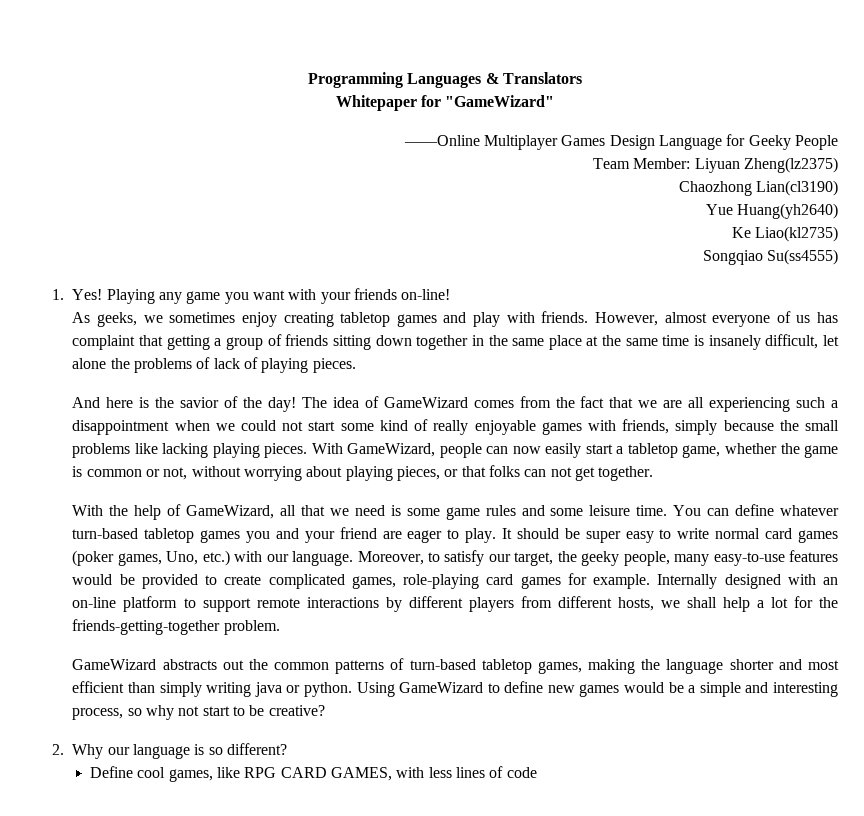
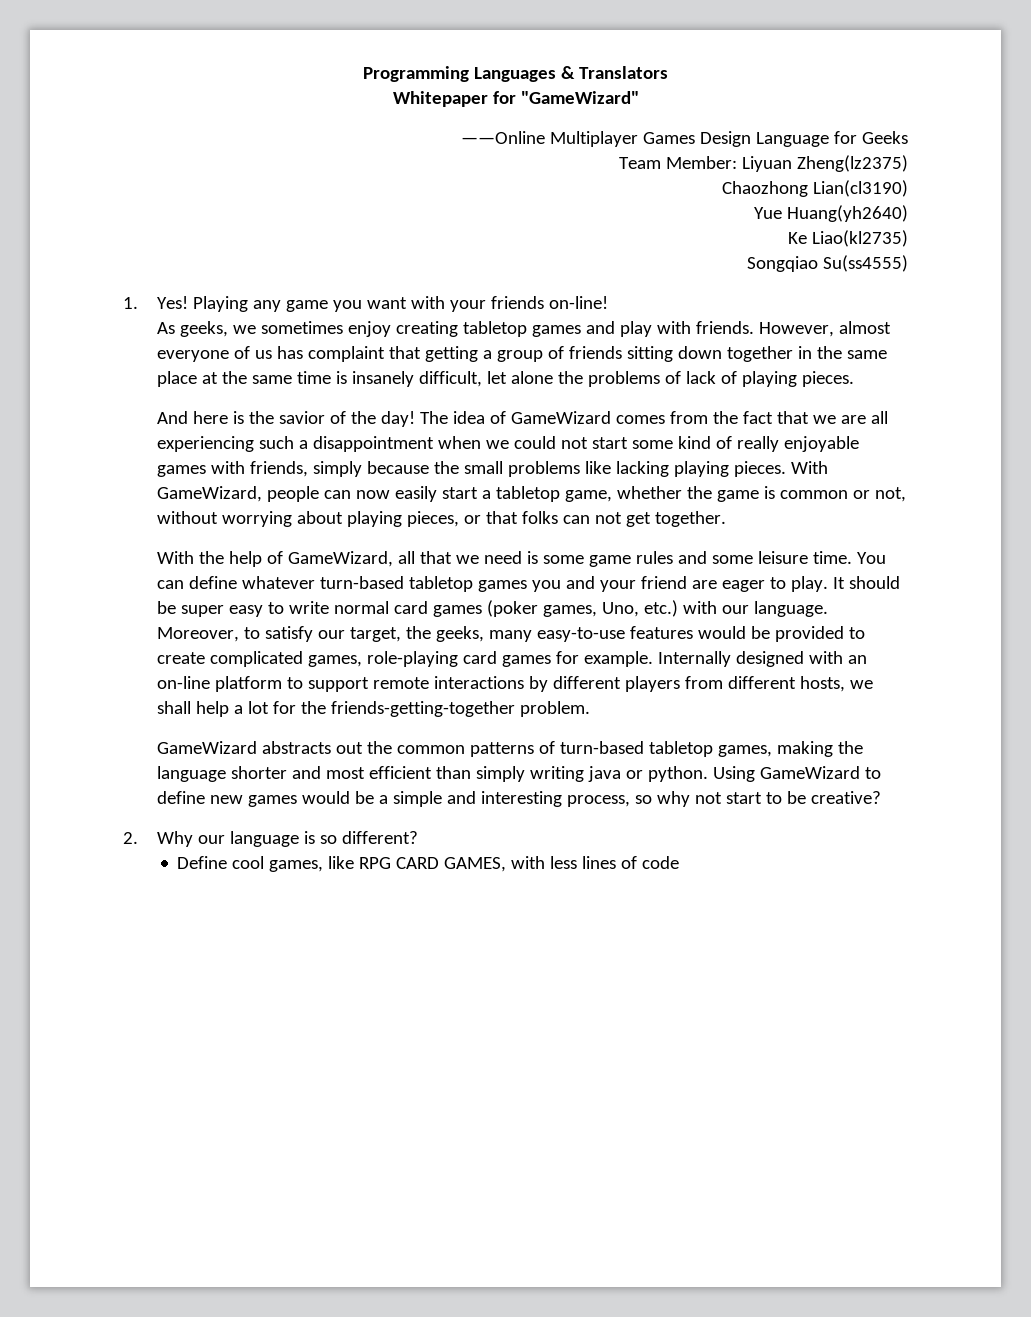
[748,135,839,150] Geeky People -> [862,131,908,144] Geeks
[581,551,670,566] geeky people, -> [435,626,484,642] geeks,

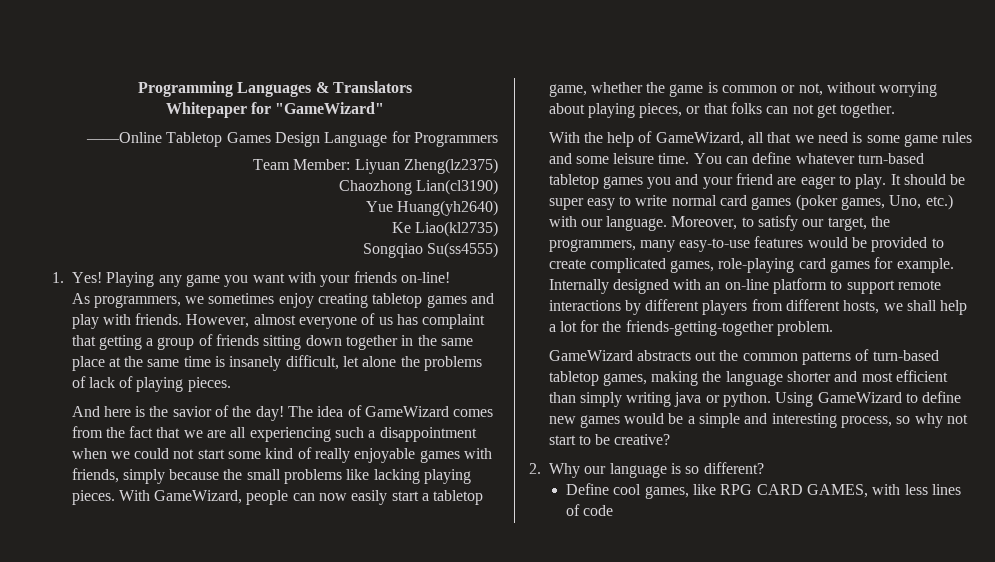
[550,131,639,147] Multiplayer -> [166,132,223,147] Tabletop
[862,131,908,144] Geeks -> [414,132,498,147] Programmers
[179,321,228,337] geeks, -> [93,295,181,308] programmers,
[435,626,484,642] geeks, -> [548,239,636,252] programmers,

